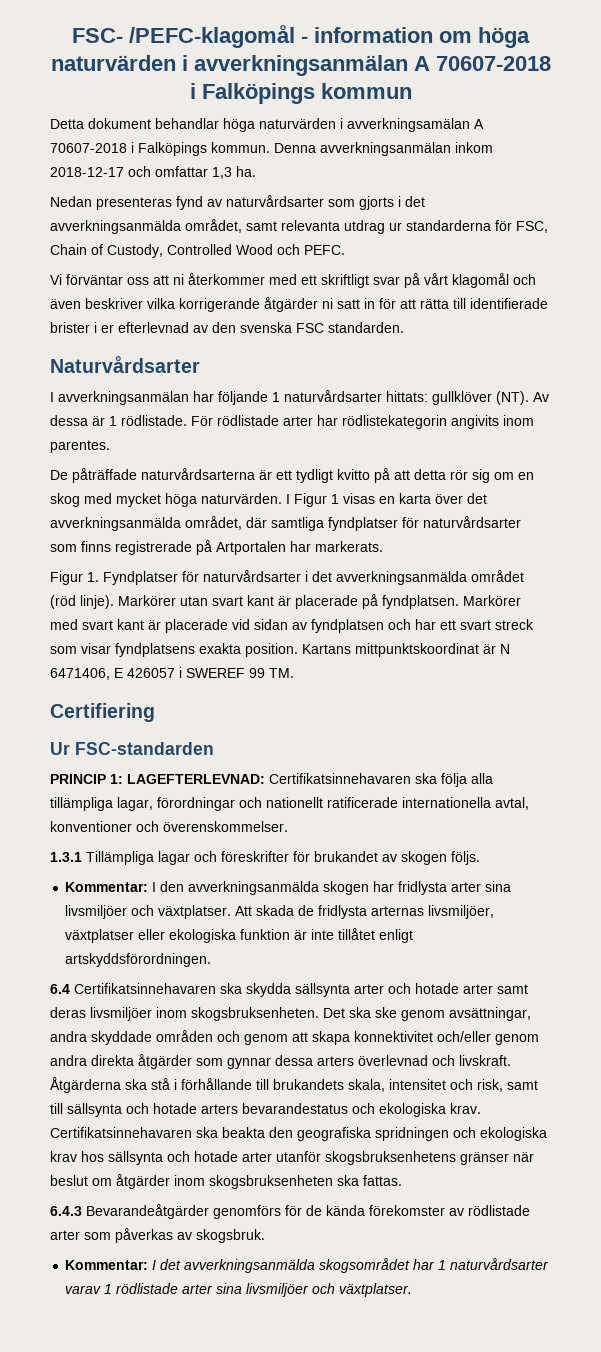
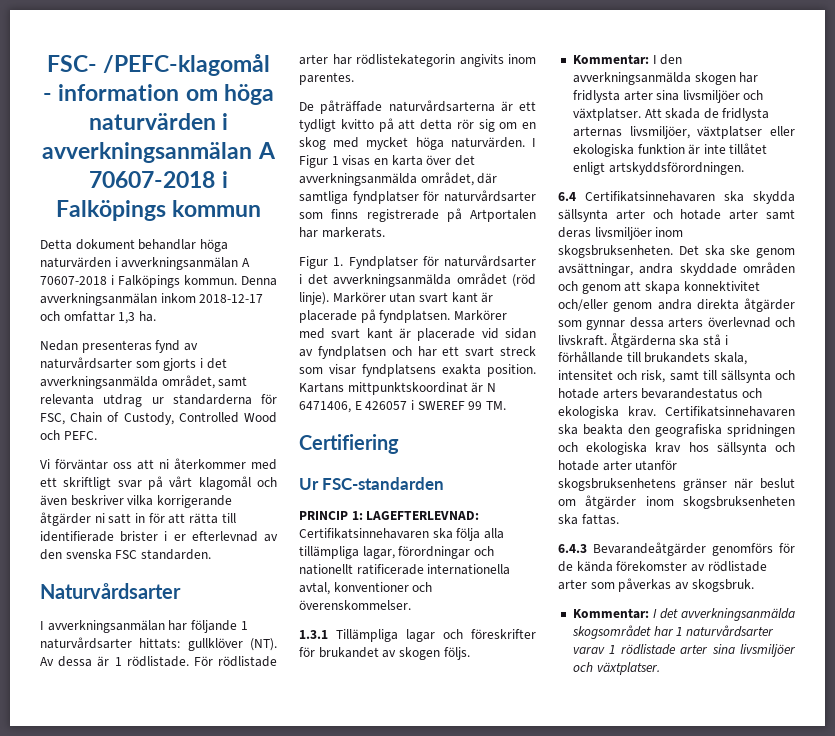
[347,118,470,132] avverkningsamälan -> [121,257,239,270] avverkningsanmälan

